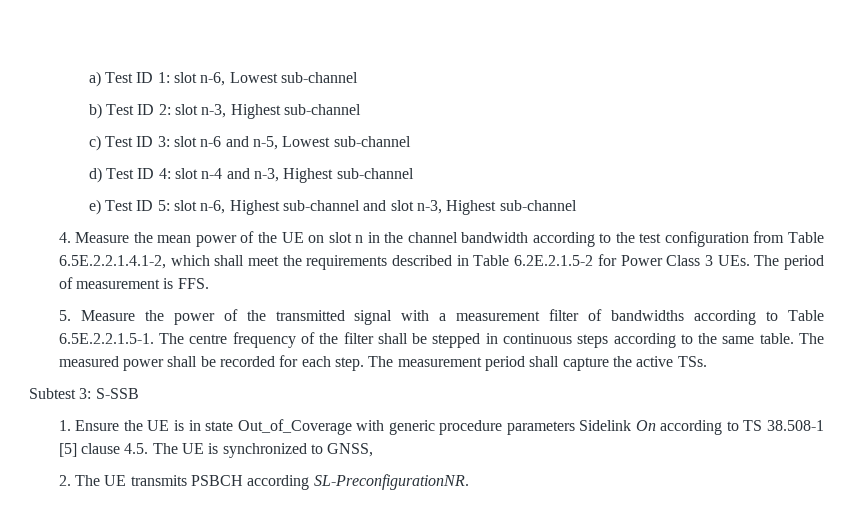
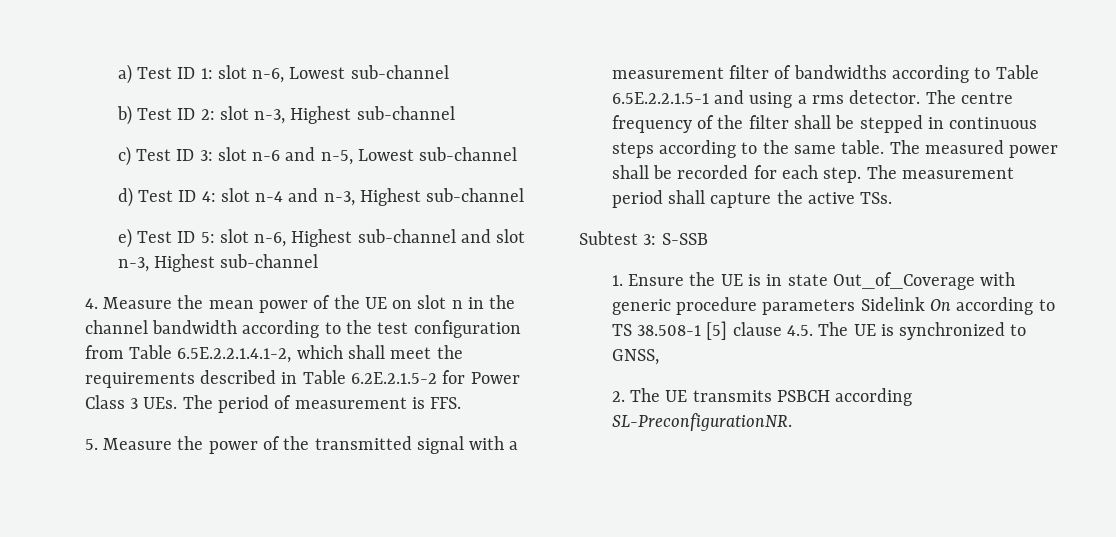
[58,333,154,344] 6.5E.2.2.1.5-1. -> [611,90,921,108] 6.5E.2.2.1.5-1 and using a rms detector.

